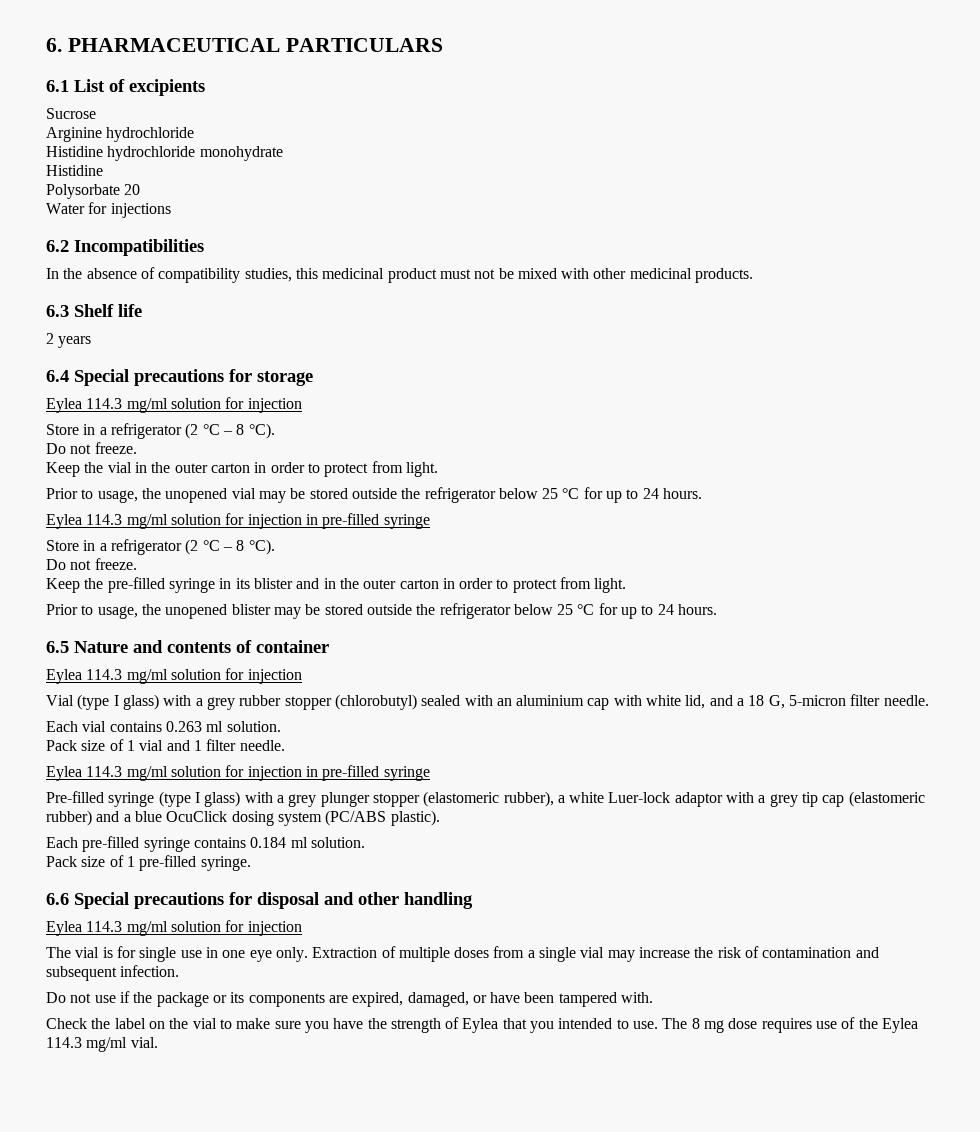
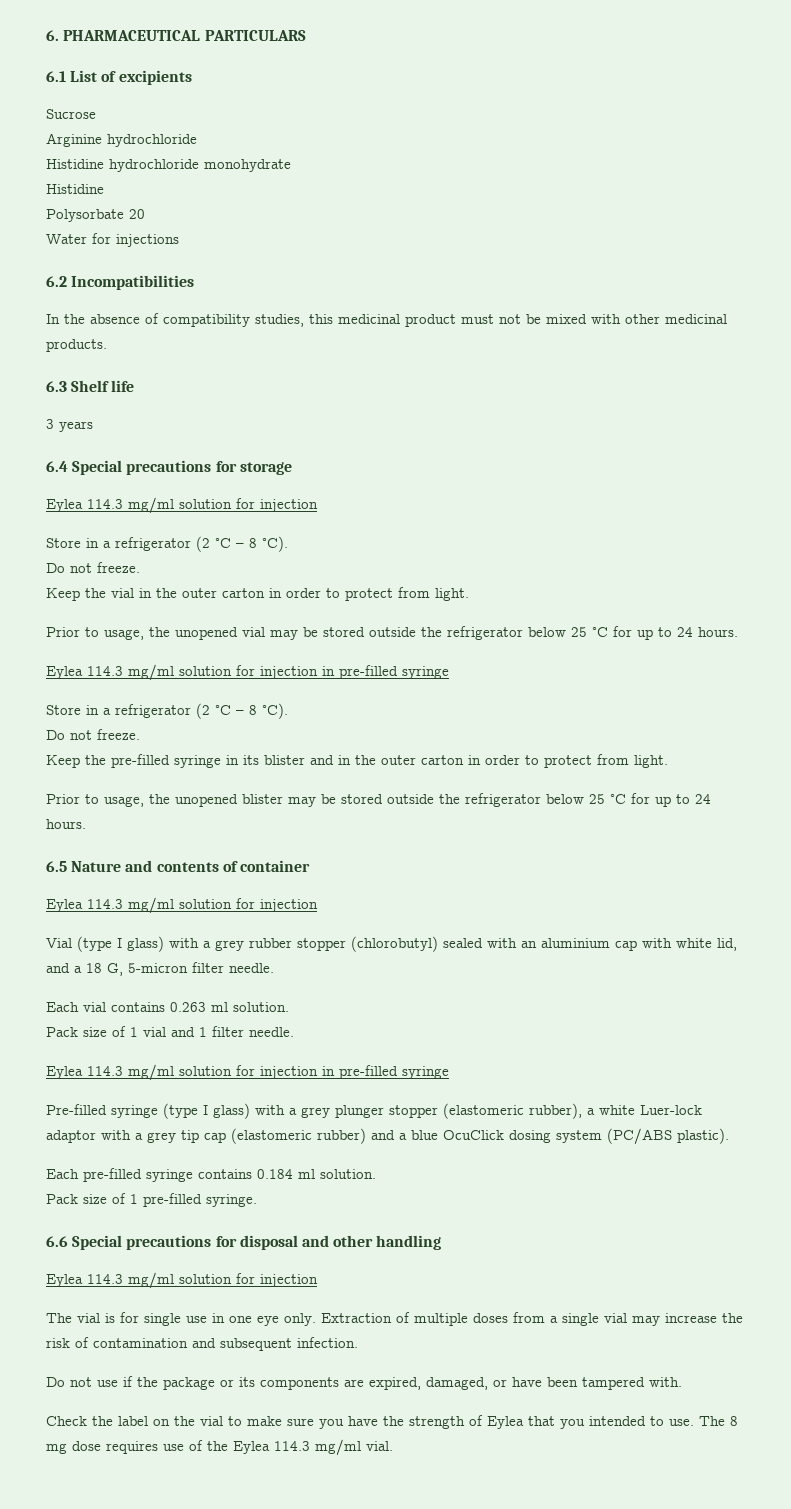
[46,333,54,344] 2 -> [46,419,54,429] 3

